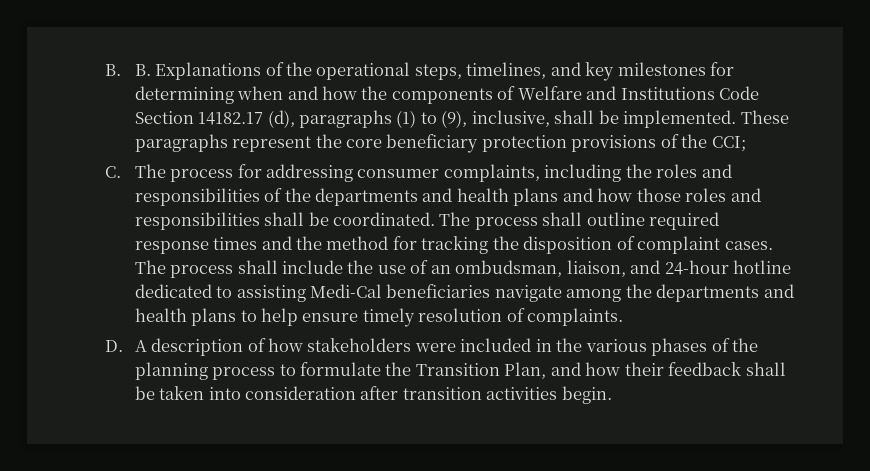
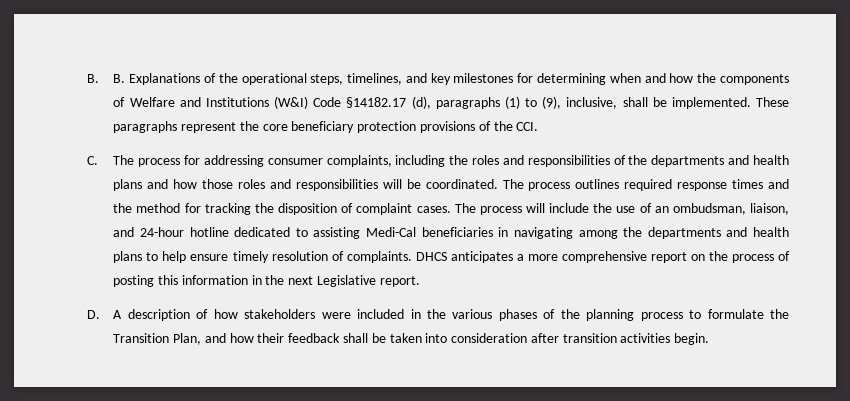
[719,86,760,100] [134,111,264,125] Code Section 14182.17 -> [274,96,407,109] (W&I) Code §14182.17
[711,136,746,152] CCI; -> [516,122,539,131] CCI.
[264,212,305,226] shall -> [382,179,402,189] will
[542,212,645,226] shall outline -> [575,179,620,189] outlines
[237,260,278,274] shall -> [525,203,545,213] will
[494,285,562,302] navigate -> [498,227,573,239] in navigating
(624, 317) none -> [415,251,791,263] [113,275,420,287] DHCS anticipates a more comprehensive report on the process of posting this information in the next Legislative report.

